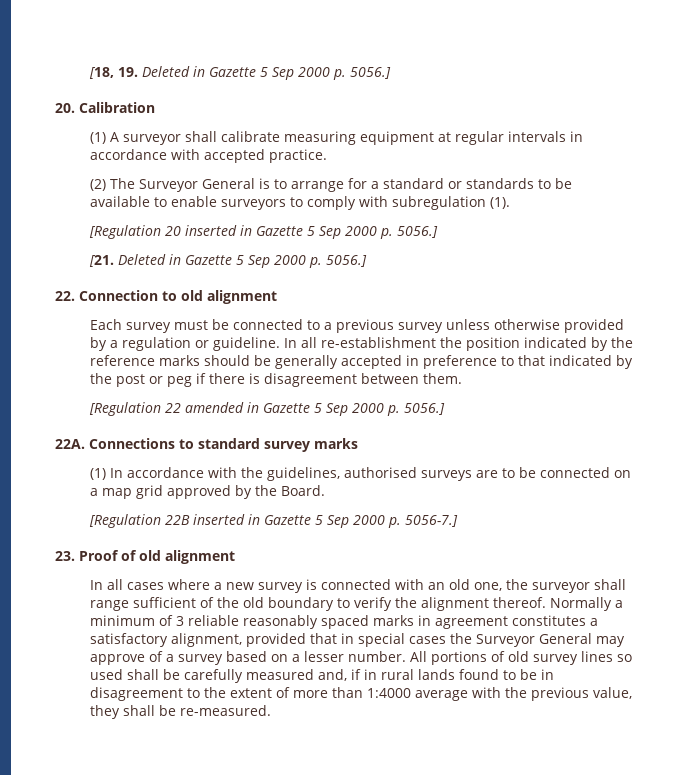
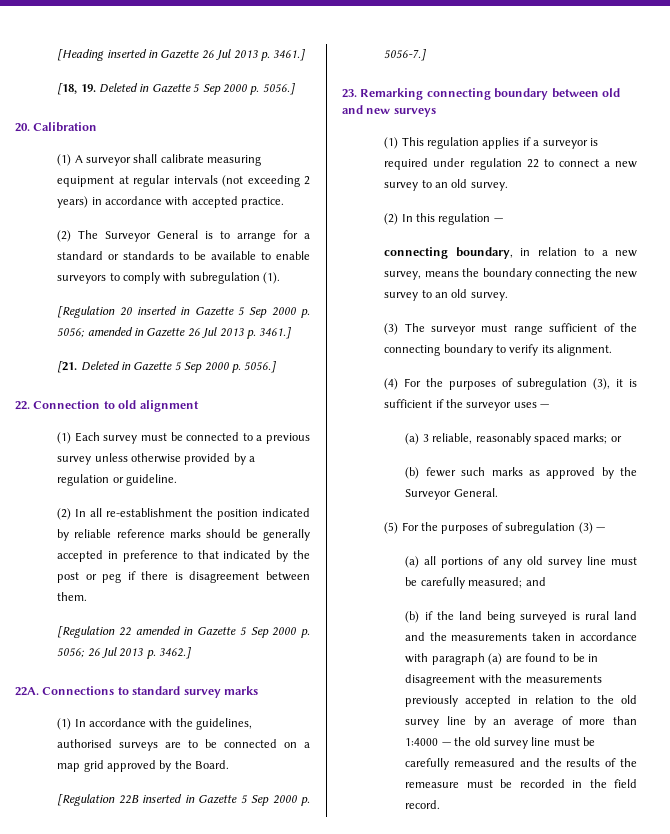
(89, 73) none -> [57,49,306,61] [Heading inserted in Gazette 26 Jul 2013 p. 3461.] //
(567, 136) none -> [222,175,310,187] [57,196,89,208] (not exceeding 2 years)
[397,226,439,238] 5056.] -> [57,327,292,339] 5056; amended in Gazette 26 Jul 2013 p. 3461.]
(277, 297) none -> [57,432,72,444] (1)
(281, 344) none -> [57,508,72,520] // (2)
[611,337,634,348] the -> [74,529,112,538] reliable
[404,403,446,415] 5056.] -> [57,647,192,659] 5056; 26 Jul 2013 p. 3462.]
[79,550,235,564] [90,579,627,593] Proof of old alignment // In all cases where a new survey is connected with an old one, the surveyor shall -> [360,88,620,100] [342,105,436,117] [384,137,598,149] [384,158,637,170] [384,179,508,191] [384,213,503,225] [384,247,637,259] [384,268,637,280] [384,289,508,301] [384,323,508,335] Remarking connecting boundary between old and new surveys // (1) This regulation applies if a surveyor is required under regulation 22 to connect a new survey to an old survey. // (2) In this regulation — // connecting boundary, in relation to a new survey, means the boundary connecting the new survey to an old survey. // (3) The surveyor must
[243,597,265,608] old -> [384,345,441,356] connecting
[395,597,624,611] [90,615,599,629] [90,633,626,647] [90,651,428,665] the alignment thereof. Normally a minimum of 3 reliable reasonably spaced marks in agreement constitutes a satisfactory alignment, provided that in special cases the Surveyor General may approve of a survey based on a lesser number. All -> [541,344,613,356] [384,378,637,390] [384,399,550,411] [405,433,622,445] [405,467,637,479] [405,488,498,500] [384,522,605,534] [405,556,437,568] its alignment. // (4) For the purposes of subregulation (3), it is sufficient if the surveyor uses — // (a) 3 reliable, reasonably spaced marks; or // (b) fewer such marks as approved by the Surveyor General. // (5) For the purposes of subregulation (3) — // (a) all
[508,651,633,665] [90,669,456,683] old survey lines so used shall be carefully measured and, if in rural lands -> [503,556,637,568] [405,577,546,589] [405,611,637,623] [405,632,637,641] [405,653,522,665] any old survey line must be carefully measured; and // (b) if the land being surveyed is rural land and the measurements taken in accordance with paragraph (a) are
[187,687,633,701] [90,705,272,719] to the extent of more than 1:4000 average with the previous value, they shall be re-measured. -> [478,674,602,684] [405,695,637,707] [405,716,637,728] [405,737,596,749] [405,758,637,770] [405,779,637,788] [405,800,441,809] with the measurements previously accepted in relation to the old survey line by an average of more than 1:4000 — the old survey line must be carefully remeasured and the results of the remeasure must be recorded in the field record.

